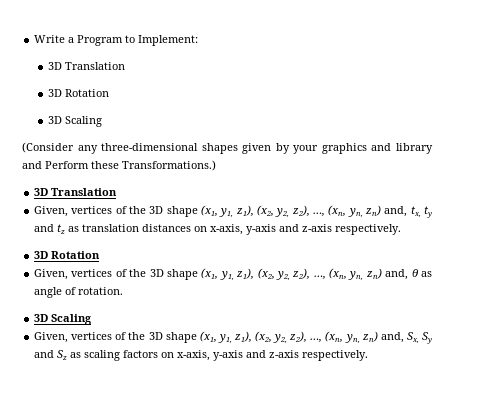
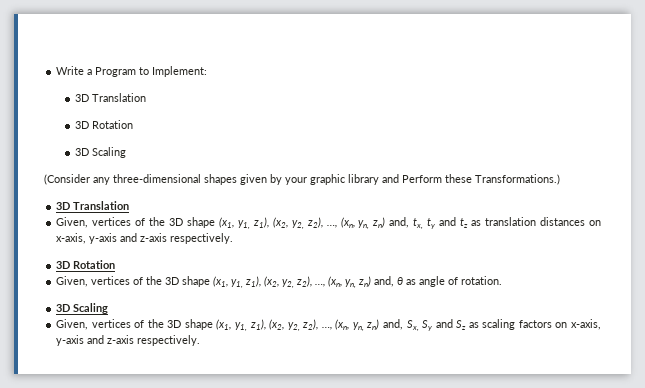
[321,143,392,154] graphics and -> [310,174,345,185] graphic

